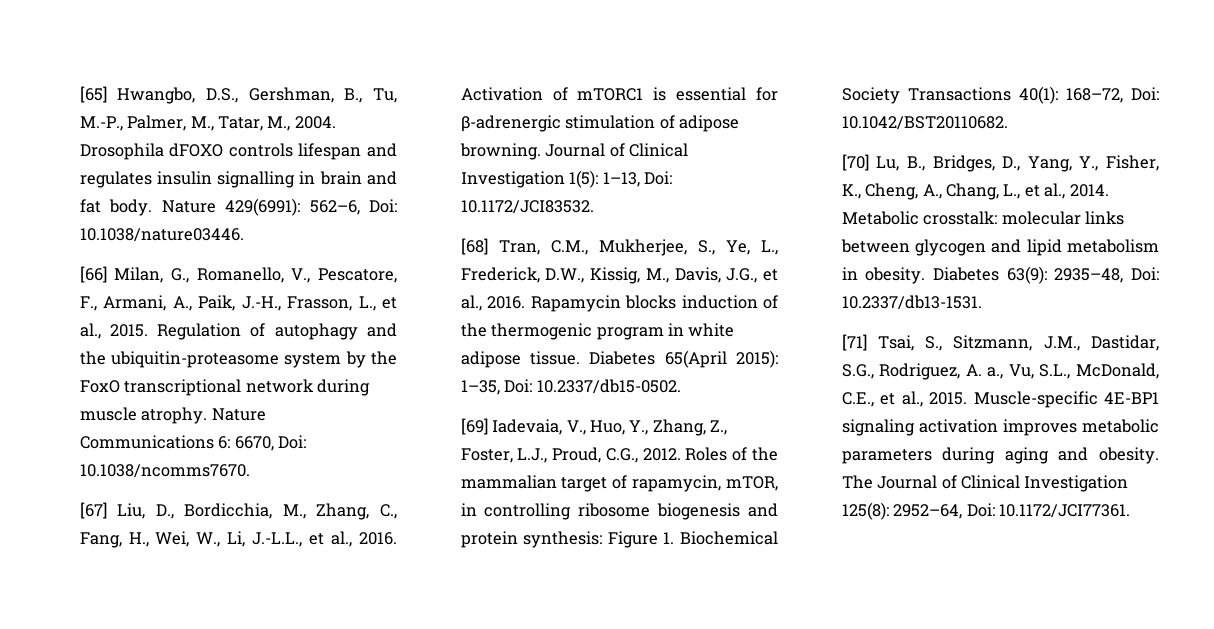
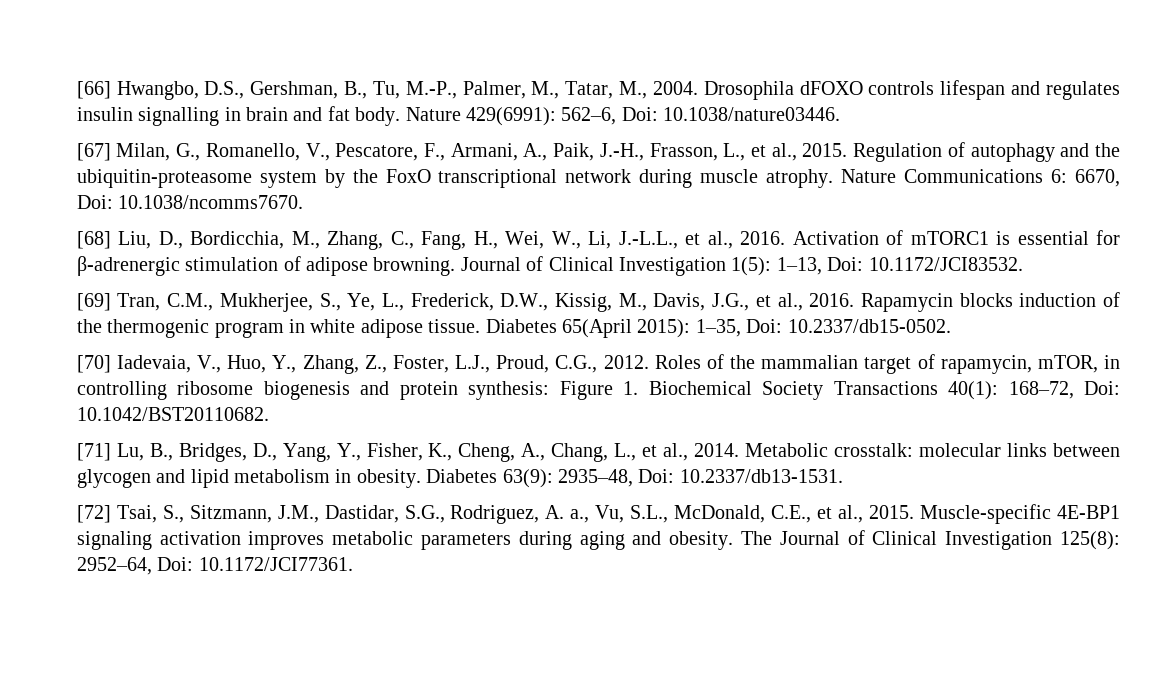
[79,86,107,103] [65] -> [76,81,111,99] [66]
[79,266,107,283] [66] -> [76,143,111,161] [67]
[79,502,107,519] [67] -> [76,231,111,249] [68]
[460,238,488,255] [68] -> [76,293,111,311] [69]
[460,418,488,435] [69] -> [76,355,111,373] [70]
[841,154,869,171] [70] -> [76,443,111,461] [71]
[841,334,867,351] [71] -> [76,505,111,523] [72]

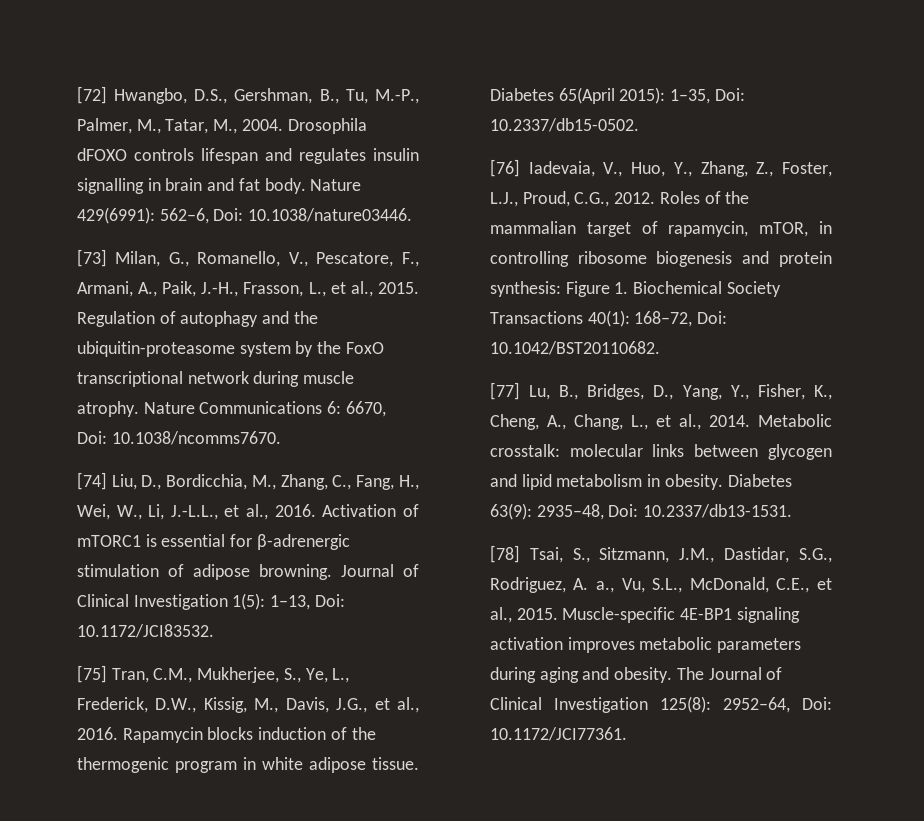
[76,81,111,99] [66] -> [76,86,107,104] [72]
[76,143,111,161] [67] -> [76,249,107,267] [73]
[76,231,111,249] [68] -> [76,472,107,490] [74]
[76,293,111,311] [69] -> [76,665,107,683] [75]
[76,355,111,373] [70] -> [489,159,520,177] [76]
[76,443,111,461] [71] -> [489,382,520,400] [77]
[76,505,111,523] [72] -> [489,545,520,563] [78]

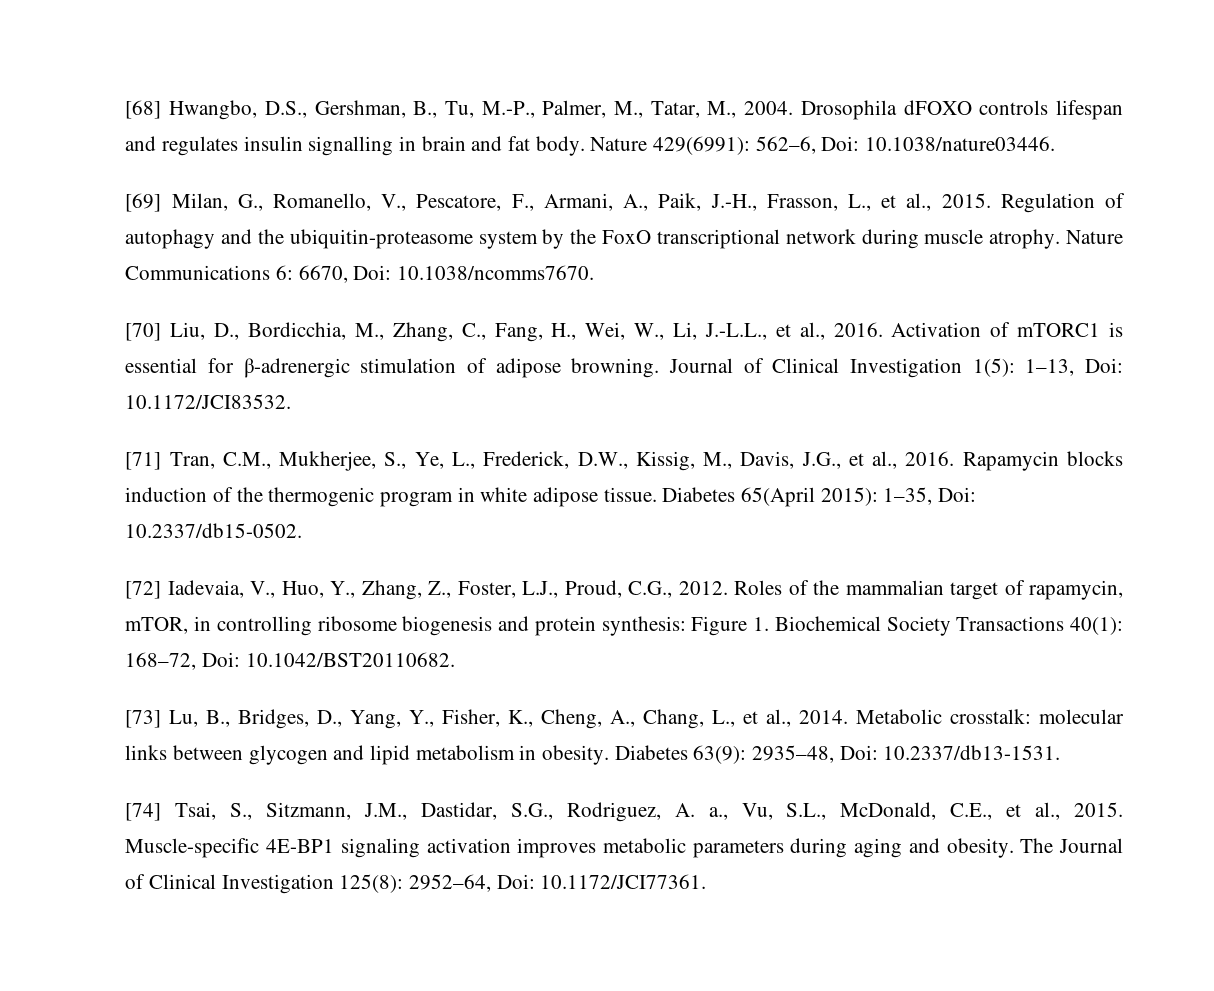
[76,86,107,104] [72] -> [125,100,162,119] [68]
[76,249,107,267] [73] -> [125,193,162,212] [69]
[76,472,107,490] [74] -> [125,323,162,341] [70]
[76,665,107,683] [75] -> [125,452,162,470] [71]
[489,159,520,177] [76] -> [125,581,162,599] [72]
[489,382,520,400] [77] -> [125,710,162,728] [73]
[489,545,520,563] [78] -> [125,803,162,821] [74]

